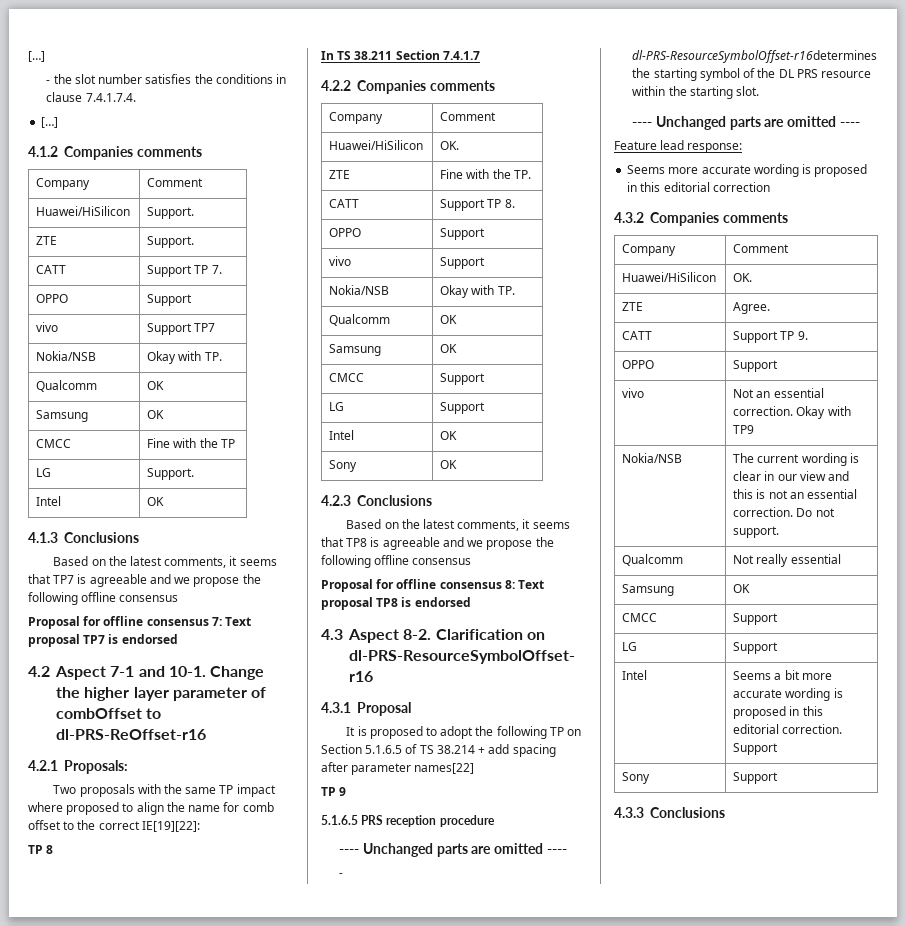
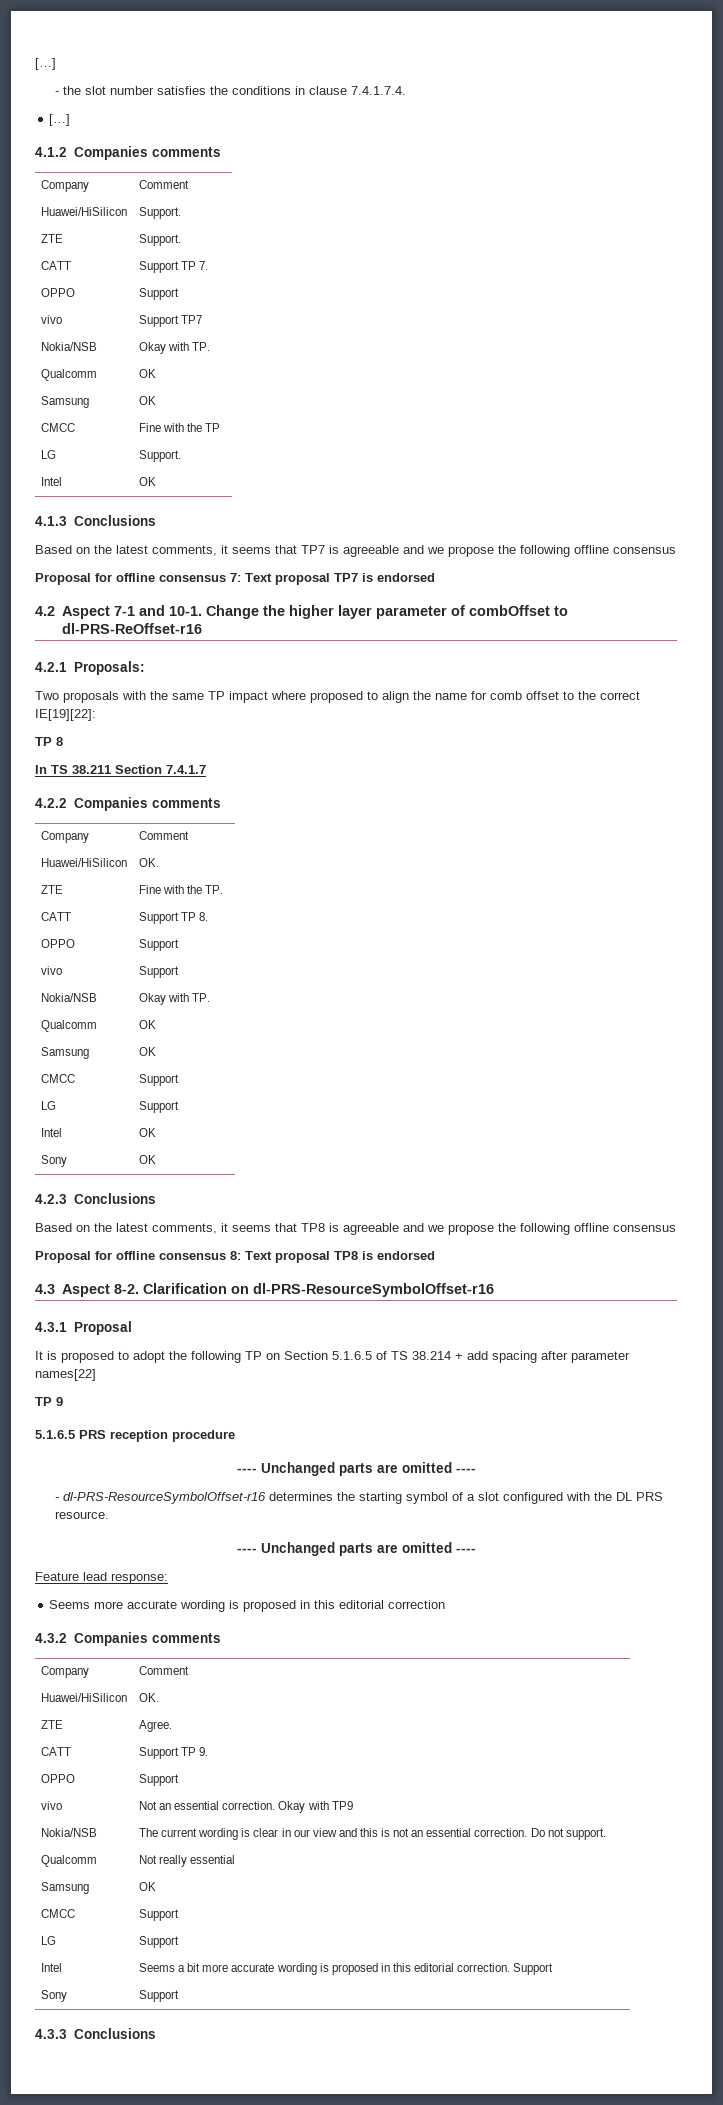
[632,50,878,63] dl-PRS-ResourceSymbolOffset-r16determines -> [62,1492,333,1504] dl-PRS-ResourceSymbolOffset-r16 determines
[757,68,872,78] [632,86,760,99] the DL PRS resource within the starting slot. -> [466,1492,663,1504] [54,1511,109,1519] a slot configured with the DL PRS resource.

